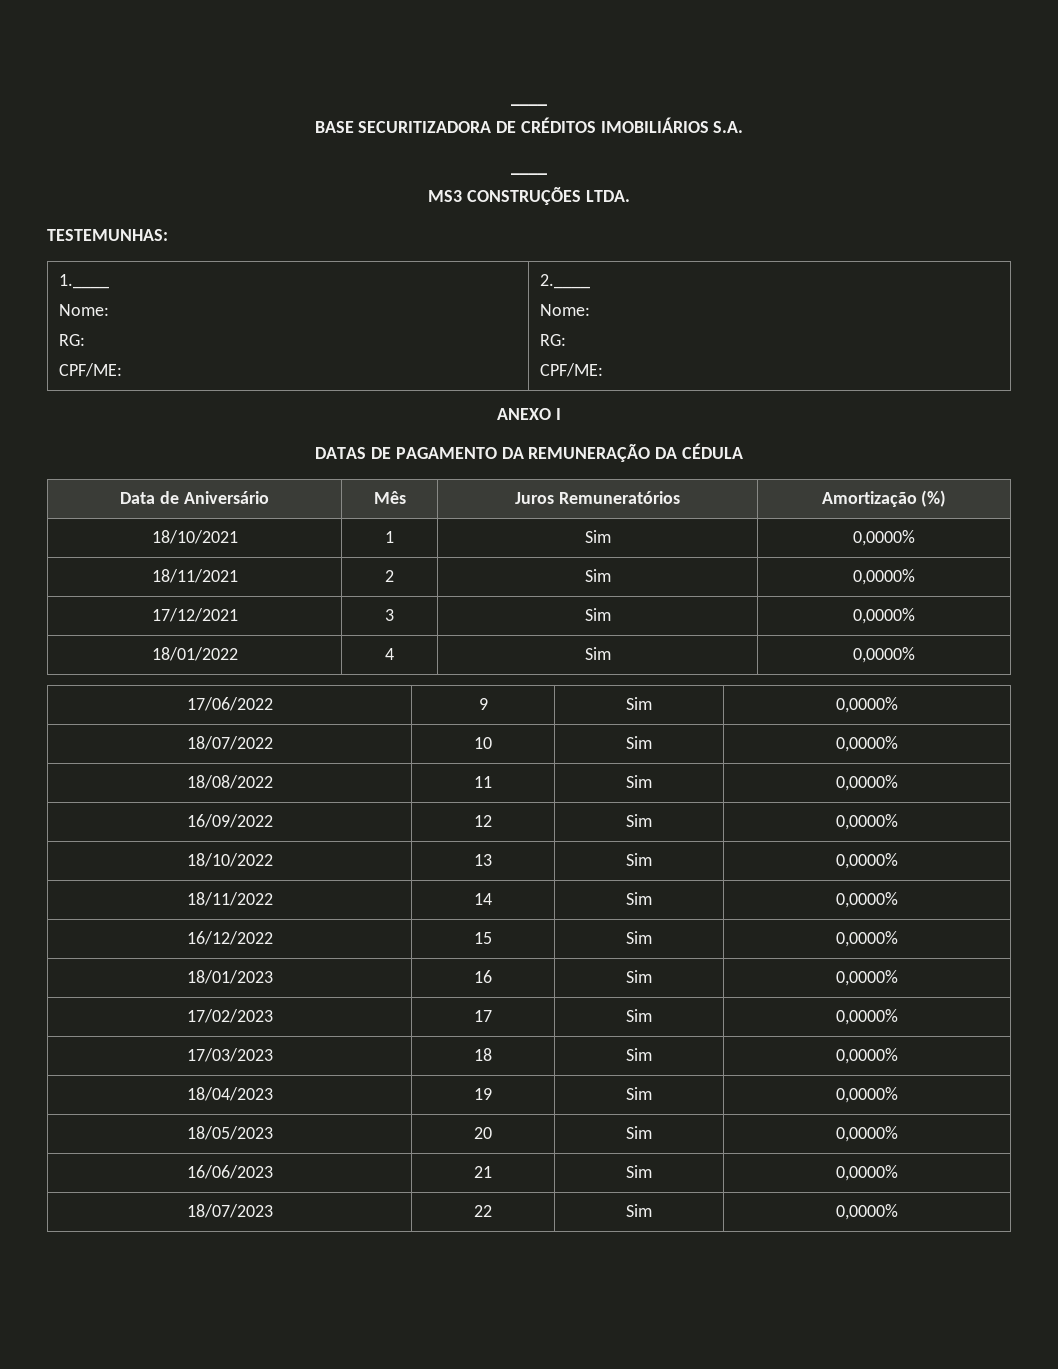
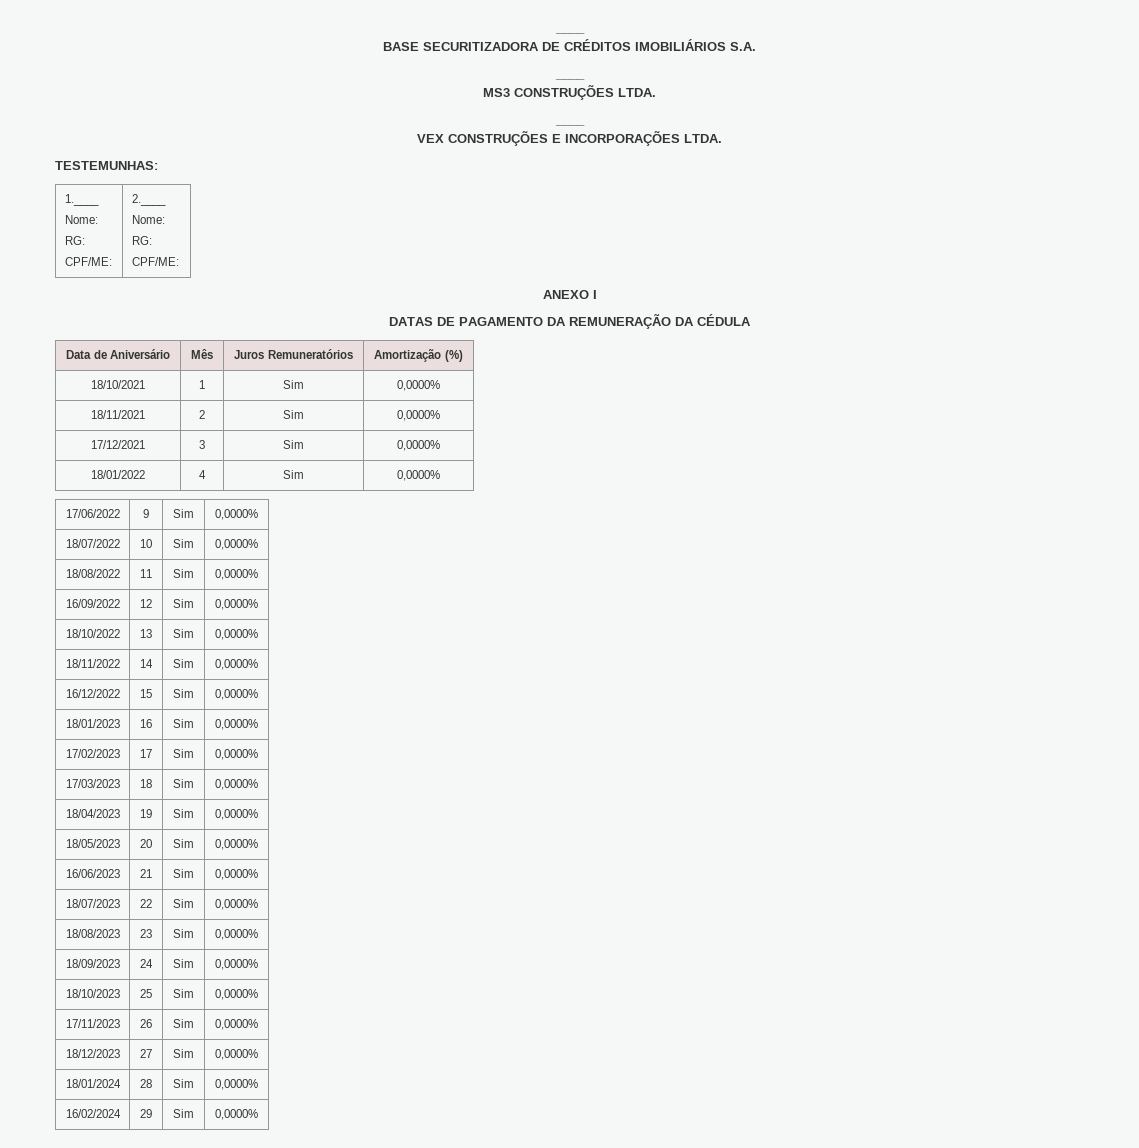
(630, 196) none -> [554,124,585,126] [417,131,722,146] // ____ // VEX CONSTRUÇÕES E INCORPORAÇÕES LTDA.
(898, 1212) none -> [65,929,120,938] [140,929,152,938] [173,929,194,938] [215,929,258,940] [65,959,120,968] [140,959,153,968] [173,959,194,968] [215,959,258,970] [65,989,120,998] [140,989,152,998] [173,989,194,998] [215,989,258,1000] [65,1019,120,1028] [140,1019,152,1028] [173,1019,194,1028] [215,1019,258,1030] [65,1049,120,1058] [140,1049,152,1058] [173,1049,194,1058] [215,1049,258,1060] [65,1079,121,1088] [140,1079,152,1088] [173,1079,194,1088] [215,1079,258,1090] [65,1109,121,1118] [140,1109,152,1118] [173,1109,194,1118] [215,1109,258,1120] // 18/08/2023 | 23 | Sim | 0,0000% // 18/09/2023 | 24 | Sim | 0,0000% // 18/10/2023 | 25 | Sim | 0,0000% // 17/11/2023 | 26 | Sim | 0,0000% // 18/12/2023 | 27 | Sim | 0,0000% // 18/01/2024 | 28 | Sim | 0,0000% // 16/02/2024 | 29 | Sim | 0,0000%

